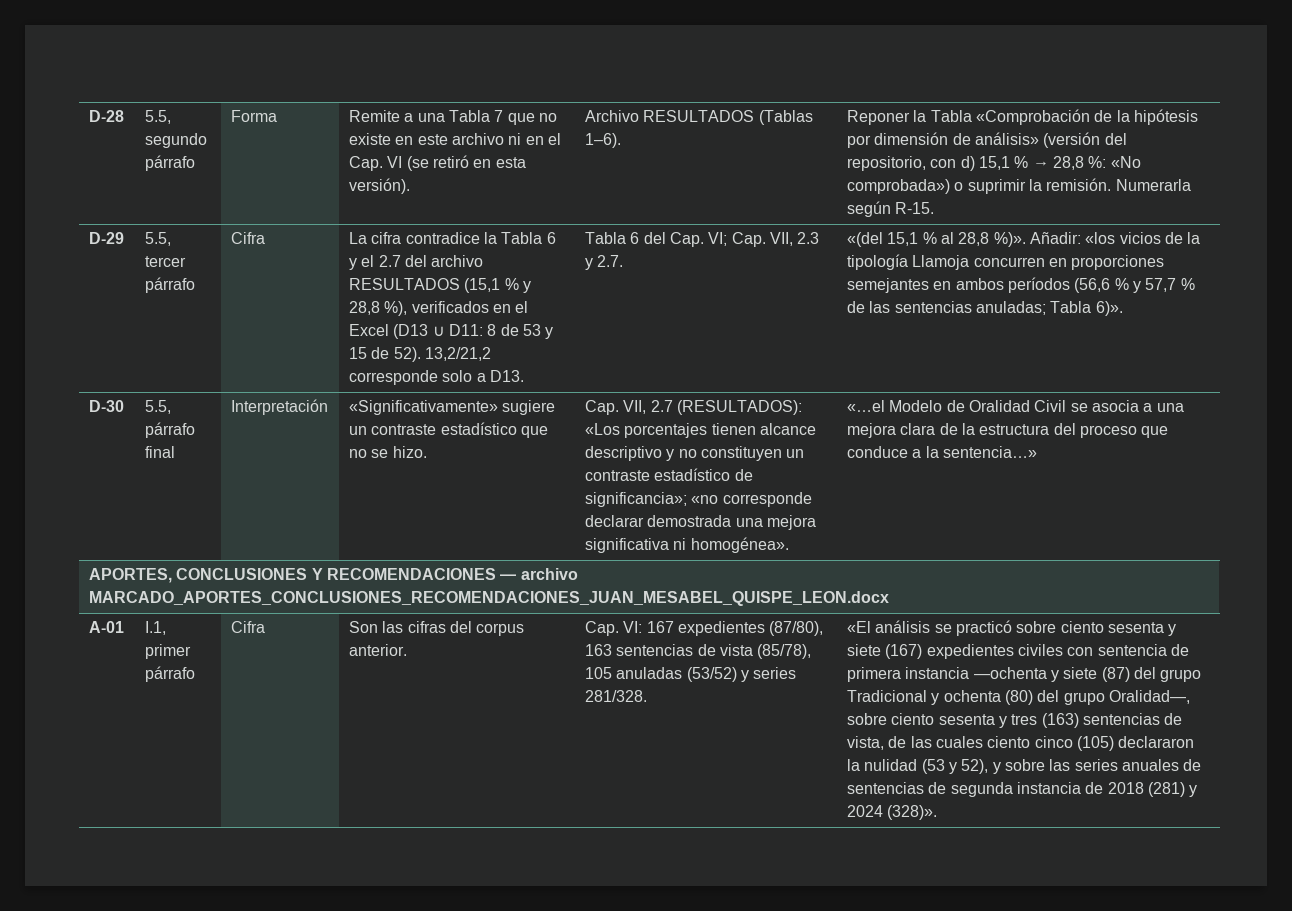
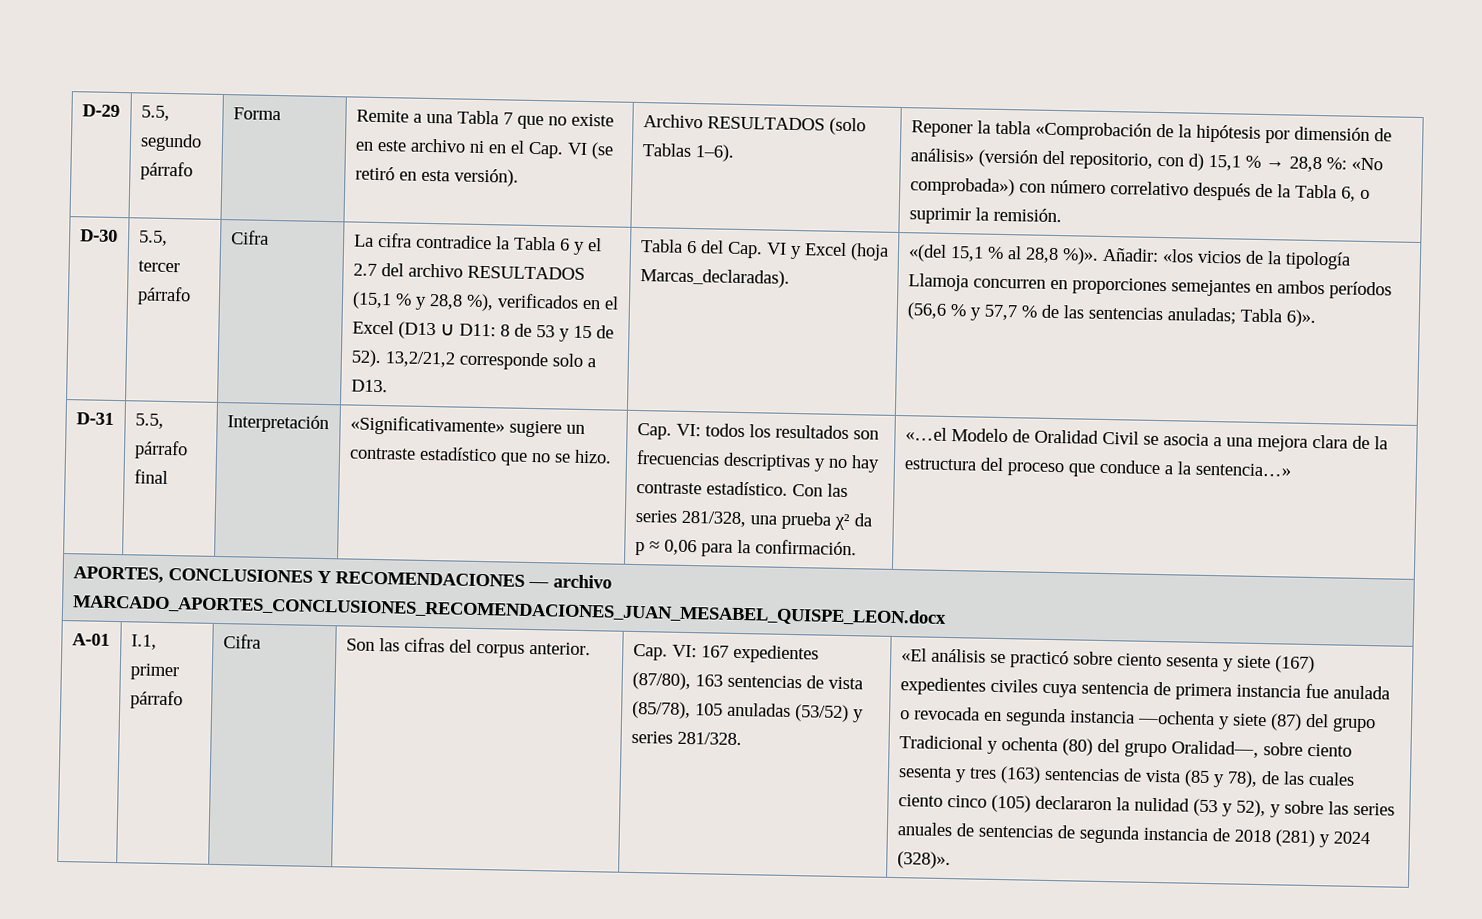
[89,110,125,122] D-28 -> [81,104,120,118] D-29
[758,110,813,125] (Tablas -> [828,117,866,136] [641,143,692,157] (solo Tablas
[930,110,972,122] Tabla -> [994,120,1031,135] tabla
(951, 186) none -> [1018,179,1356,202] con número correlativo después de la Tabla 6,
[1115,179,1191,191] [847,201,935,217] [89,232,125,244] Numerarla según R-15. // D-29 -> [79,229,118,242] // D-30
[708,232,820,247] [585,255,624,270] VI; Cap. VII, 2.3 y 2.7. -> [765,242,889,261] [639,268,790,288] VI y Excel (hoja Marcas_declaradas).
[89,400,125,412] D-30 -> [75,412,114,425] D-31
[623,400,803,415] [585,423,817,438] [585,446,805,461] [585,468,753,481] [585,492,812,507] [585,515,817,530] [585,537,789,553] VII, 2.7 (RESULTADOS): «Los porcentajes tienen alcance descriptivo y no constituyen un contraste estadístico de significancia»; «no corresponde declarar demostrada una mejora significativa ni homogénea». -> [675,423,879,440] [635,449,880,473] [635,481,848,498] [634,509,872,531] [634,539,857,557] VI: todos los resultados son frecuencias descriptivas y no hay contraste estadístico. Con las series 281/328, una prueba χ² da p ≈ 0,06 para la confirmación.
[1067,647,1094,656] con -> [1041,683,1077,698] cuya
(970, 673) none -> [1304,683,1390,700] [899,706,1135,727] fue anulada o revocada en segunda instancia
[847,736,885,750] vista, -> [1144,769,1258,788] vista (85 y 78),

